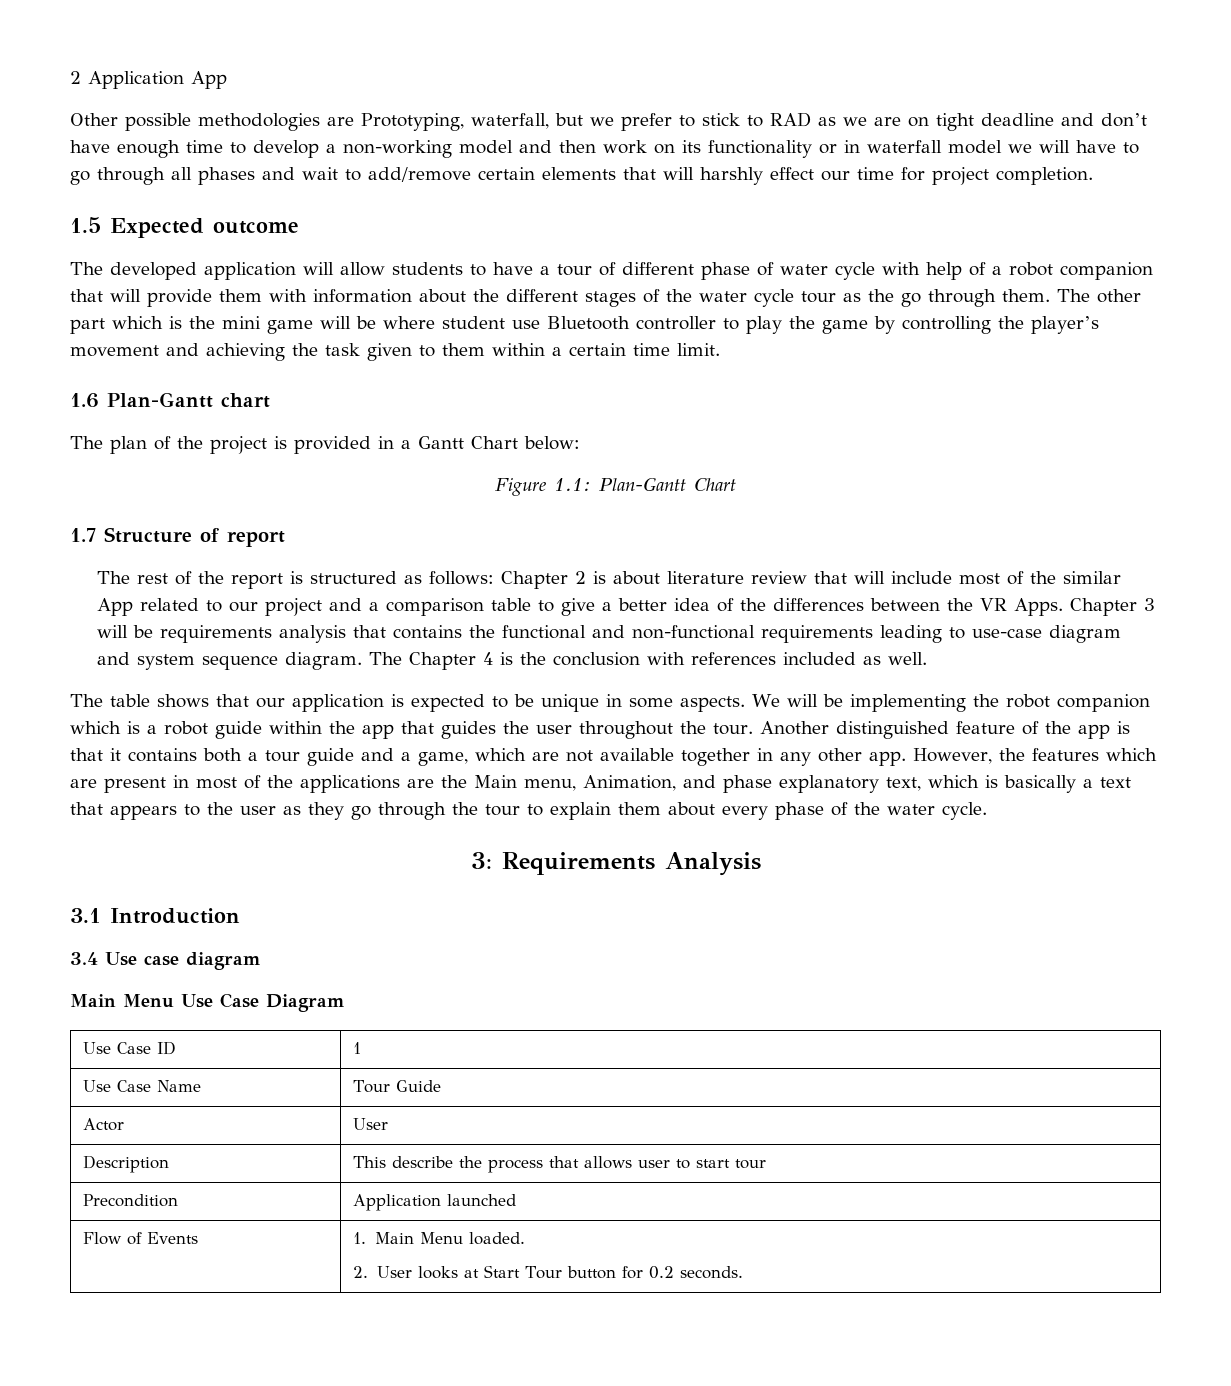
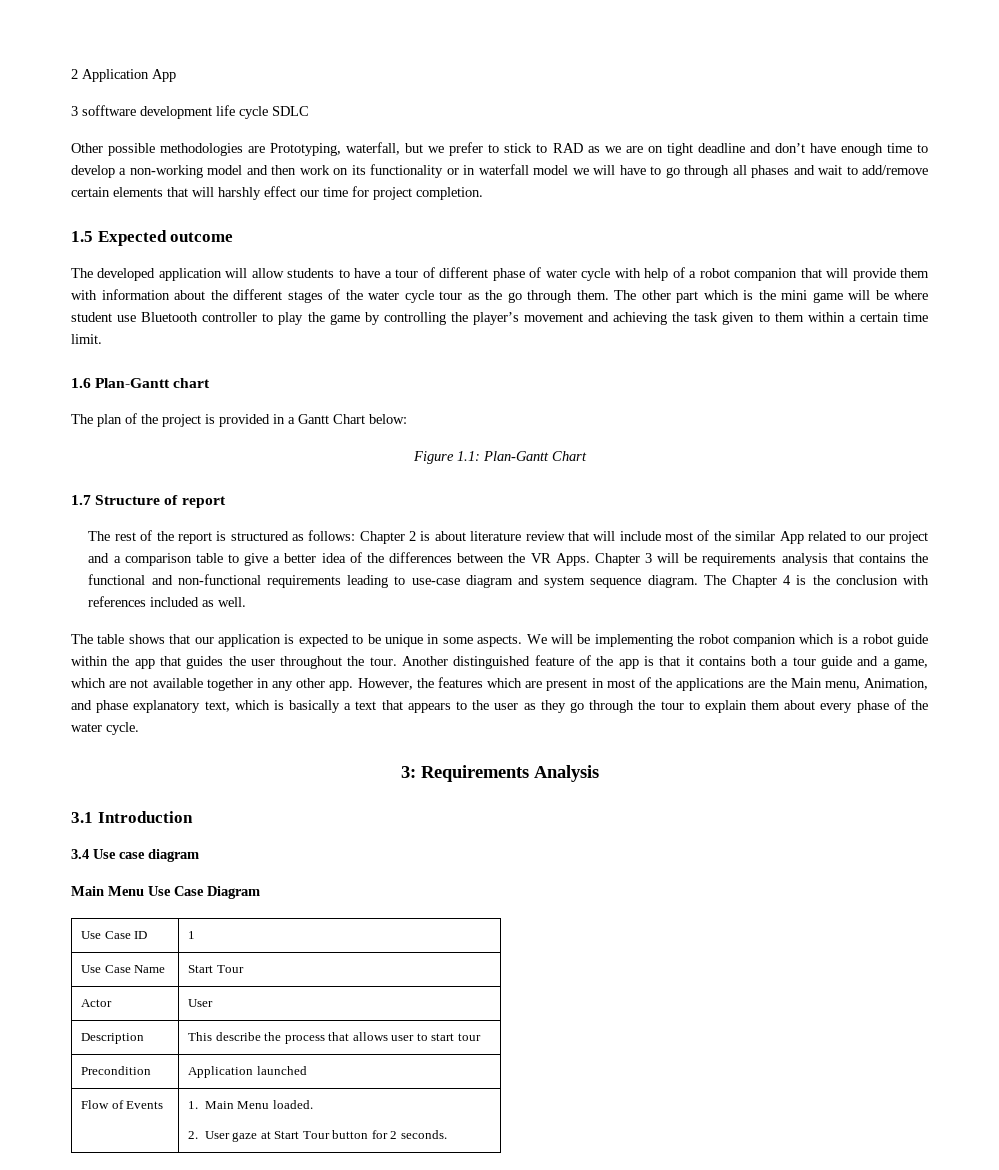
(227, 80) none -> [71,105,309,119] // 3 sofftware development life cycle SDLC
[353,1080,442,1093] Tour Guide -> [188,965,244,973] Start Tour
[417,1266,458,1279] looks -> [232,1132,258,1142] gaze
[648,1266,674,1279] 0.2 -> [390,1131,398,1139] 2

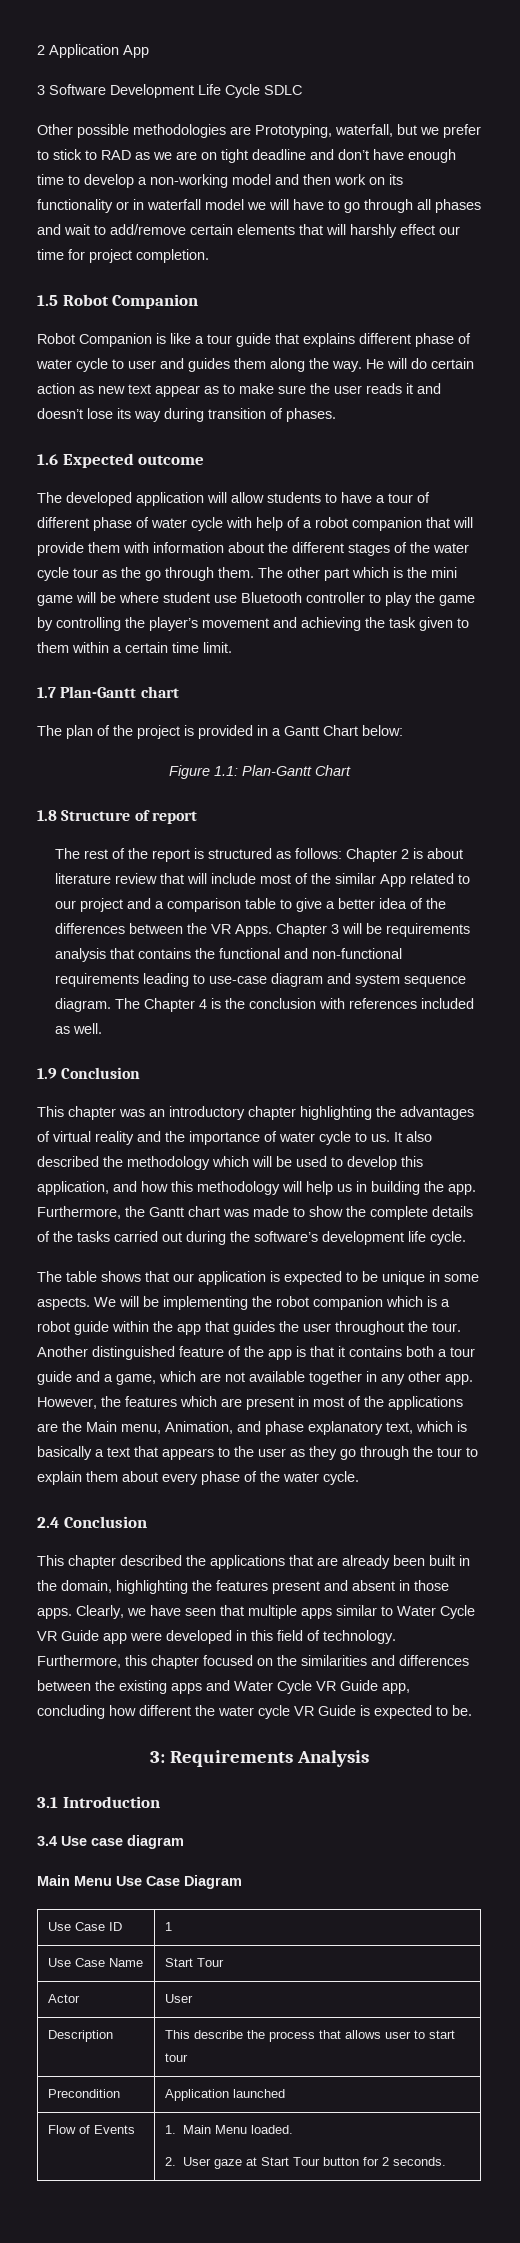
[82,105,268,119] sofftware development life cycle -> [49,84,260,98] Software Development Life Cycle
(93, 236) none -> [62,294,199,309] [37,333,471,347] [36,358,474,372] [37,383,441,397] [37,408,336,422] [37,454,58,465] Robot Companion // Robot Companion is like a tour guide that explains different phase of water cycle to user and guides them along the way. He will do certain action as new text appear as to make sure the user reads it and doesn’t lose its way during transition of phases. // 1.6
[71,378,91,388] 1.6 -> [37,687,56,698] 1.7
[71,495,91,505] 1.7 -> [37,810,57,821] 1.8
(247, 602) none -> [37,1067,141,1079] [37,1106,474,1120] [37,1131,432,1145] [37,1156,423,1170] [37,1181,476,1195] [37,1206,473,1220] [37,1231,466,1245] // 1.9 Conclusion // This chapter was an introductory chapter highlighting the advantages of virtual reality and the importance of water cycle to us. It also described the methodology which will be used to develop this application, and how this methodology will help us in building the app. Furthermore, the Gantt chart was made to show the complete details of the tasks carried out during the software’s development life cycle.
(139, 728) none -> [37,1516,147,1528] [37,1555,470,1569] [37,1580,449,1594] [37,1605,475,1619] [37,1630,396,1644] [37,1655,469,1669] [37,1680,410,1694] [37,1705,472,1719] // 2.4 Conclusion // This chapter described the applications that are already been built in the domain, highlighting the features present and absent in those apps. Clearly, we have seen that multiple apps similar to Water Cycle VR Guide app were developed in this field of technology. Furthermore, this chapter focused on the similarities and differences between the existing apps and Water Cycle VR Guide app, concluding how different the water cycle VR Guide is expected to be.

